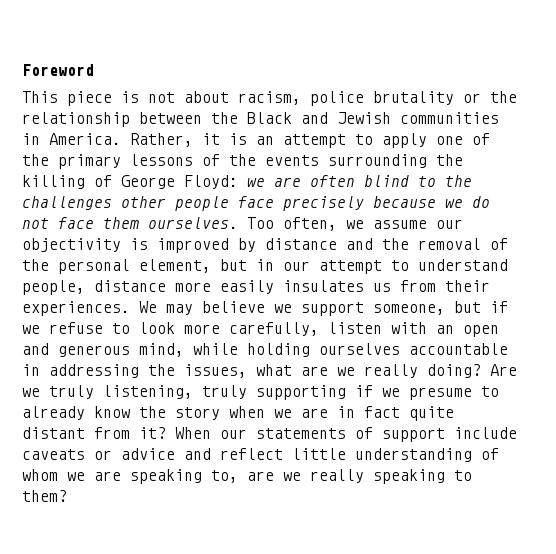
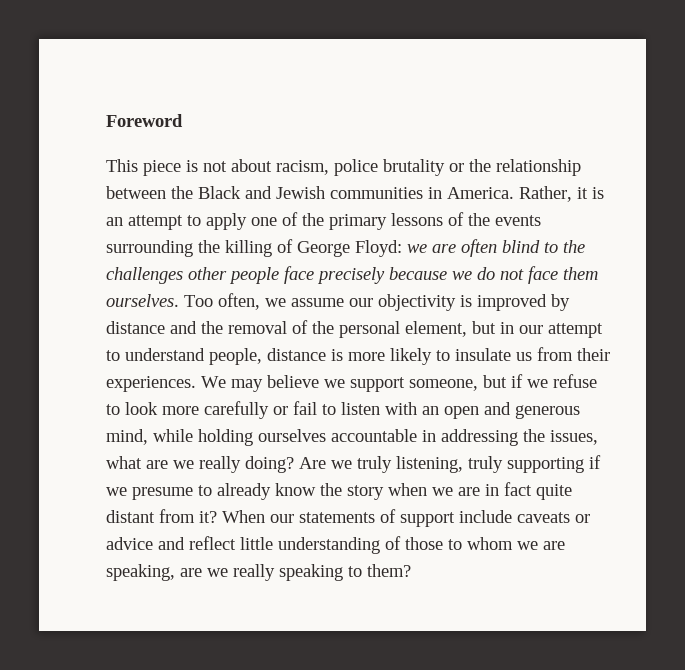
[175,280,364,294] more easily insulates -> [331,348,511,365] is more likely to insulate
[229,322,319,336] carefully, -> [204,401,336,419] carefully or fail to
(499, 454) none -> [405,537,462,550] those to
[130,469,238,484] speaking to, -> [106,564,175,581] speaking,

